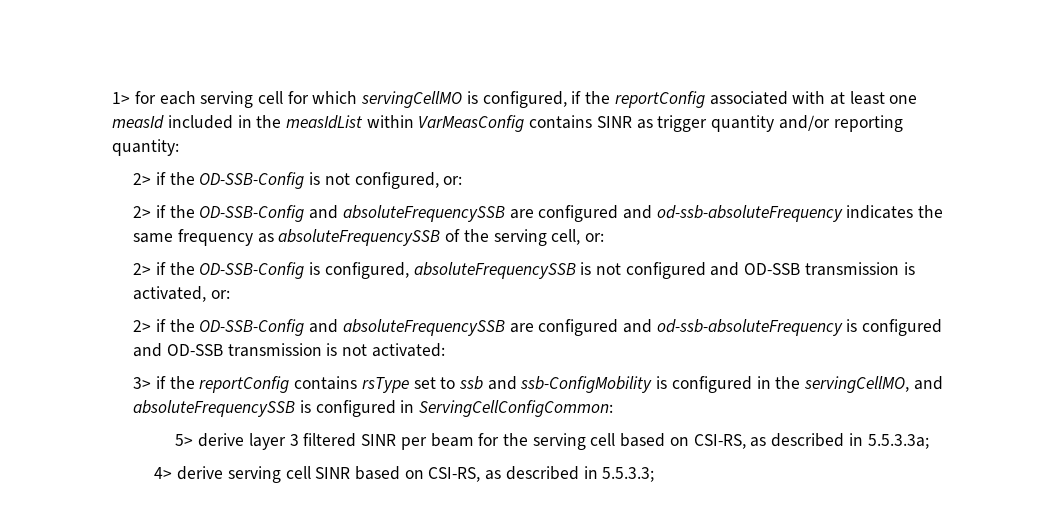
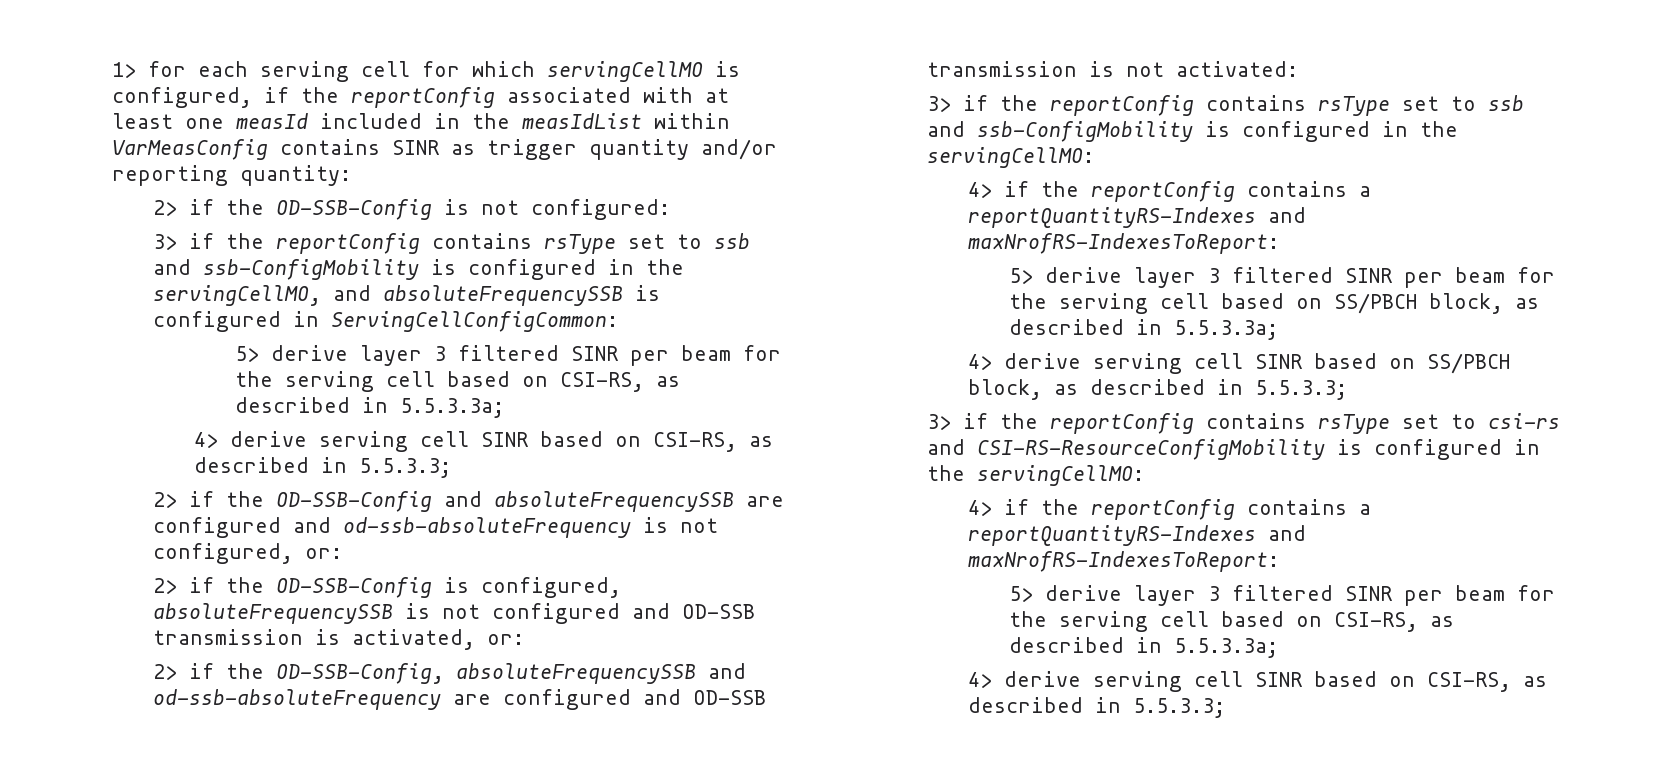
[354,172,463,189] [133,205,944,222] [133,229,605,246] [133,262,915,279] [133,286,230,302] [133,319,943,336] [133,343,445,357] configured, or: // 2> if the OD-SSB-Config and absoluteFrequencySSB are configured and od-ssb-absoluteFrequency indicates the same frequency as absoluteFrequencySSB of the serving cell, or: // 2> if the OD-SSB-Config is configured, absoluteFrequencySSB is not configured and OD-SSB transmission is activated, or: // 2> if the OD-SSB-Config and absoluteFrequencySSB are configured and od-ssb-absoluteFrequency is configured and OD-SSB transmission is not activated: -> [530,199,670,220] configured:
(655, 474) none -> [152,491,784,512] [152,517,718,538] [152,543,342,564] [152,577,621,598] [152,603,755,624] [152,629,524,650] [152,663,746,684] [152,689,766,710] [926,61,1298,77] [926,95,1524,116] [926,121,1458,142] [926,147,1094,168] [967,181,1371,202] [967,207,1306,228] [967,233,1279,254] [1008,267,1555,288] [1008,293,1539,314] [1008,319,1278,340] [967,353,1510,374] [967,379,1347,400] [926,413,1560,434] [926,439,1540,460] [926,465,1144,486] [967,499,1371,520] [967,525,1306,546] [967,551,1279,572] [1008,585,1555,606] [1008,611,1454,632] [1008,637,1278,658] [967,671,1547,692] [967,697,1225,718] // 2> if the OD-SSB-Config and absoluteFrequencySSB are configured and od-ssb-absoluteFrequency is not configured, or: // 2> if the OD-SSB-Config is configured, absoluteFrequencySSB is not configured and OD-SSB transmission is activated, or: // 2> if the OD-SSB-Config, absoluteFrequencySSB and od-ssb-absoluteFrequency are configured and OD-SSB transmission is not activated: // 3> if the reportConfig contains rsType set to ssb and ssb-ConfigMobility is configured in the servingCellMO: // 4> if the reportConfig contains a reportQuantityRS-Indexes and maxNrofRS-IndexesToReport: // 5> derive layer 3 filtered SINR per beam for the serving cell based on SS/PBCH block, as described in 5.5.3.3a; // 4> derive serving cell SINR based on SS/PBCH block, as described in 5.5.3.3; // 3> if the reportConfig contains rsType set to csi-rs and CSI-RS-ResourceConfigMobility is configured in the servingCellMO: // 4> if the reportConfig contains a reportQuantityRS-Indexes and maxNrofRS-IndexesToReport: // 5> derive layer 3 filtered SINR per beam for the serving cell based on CSI-RS, as described in 5.5.3.3a; // 4> derive serving cell SINR based on CSI-RS, as described in 5.5.3.3;

